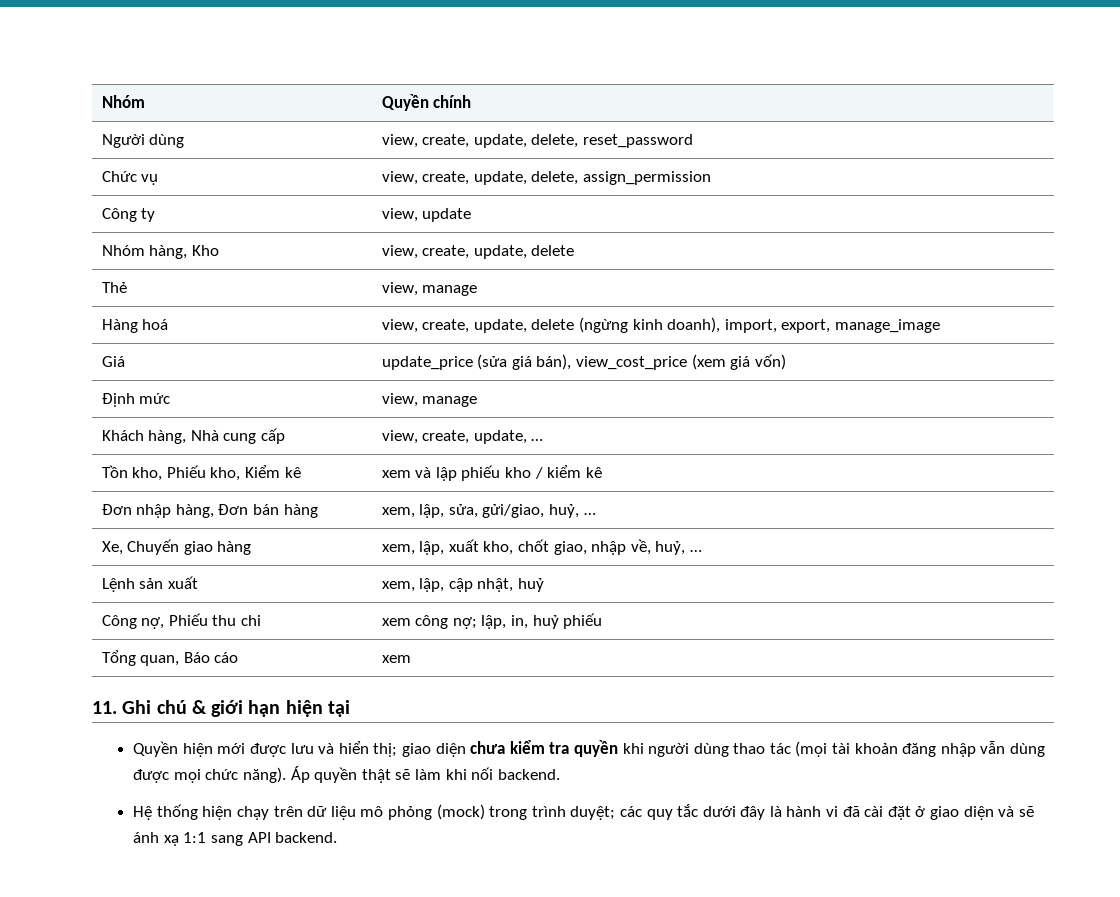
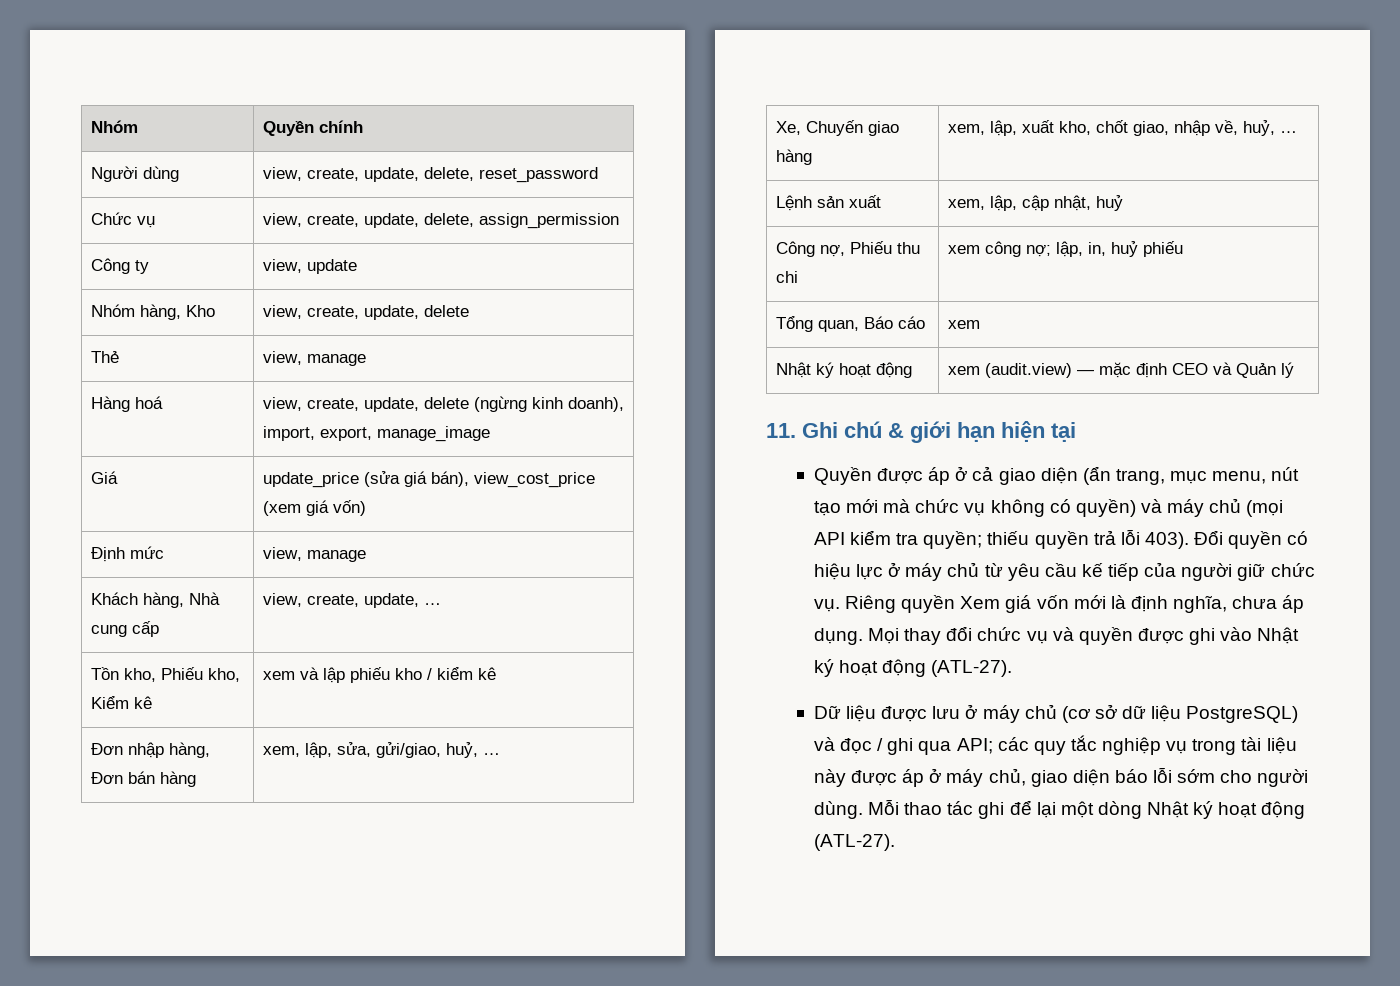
(411, 659) none -> [775,362,912,378] [947,362,1294,378] // Nhật ký hoạt động | xem (audit.view) — mặc định CEO và Quản lý
[182,740,1046,757] [133,766,560,783] [133,804,1034,820] [133,832,338,846] hiện mới được lưu và hiển thị; giao diện chưa kiểm tra quyền khi người dùng thao tác (mọi tài khoản đăng nhập vẫn dùng được mọi chức năng). Áp quyền thật sẽ làm khi nối backend. // Hệ thống hiện chạy trên dữ liệu mô phỏng (mock) trong trình duyệt; các quy tắc dưới đây là hành vi đã cài đặt ở giao diện và sẽ ánh xạ 1:1 sang API backend. -> [877,466,1300,485] [813,498,1284,517] [813,529,1309,549] [813,562,1315,581] [813,595,1305,613] [813,626,1300,645] [813,659,1013,677] [813,704,1299,723] [813,735,1297,755] [813,767,1309,787] [813,799,1306,819] [813,834,895,851] được áp ở cả giao diện (ẩn trang, mục menu, nút tạo mới mà chức vụ không có quyền) và máy chủ (mọi API kiểm tra quyền; thiếu quyền trả lỗi 403). Đổi quyền có hiệu lực ở máy chủ từ yêu cầu kế tiếp của người giữ chức vụ. Riêng quyền Xem giá vốn mới là định nghĩa, chưa áp dụng. Mọi thay đổi chức vụ và quyền được ghi vào Nhật ký hoạt động (ATL-27). // Dữ liệu được lưu ở máy chủ (cơ sở dữ liệu PostgreSQL) và đọc / ghi qua API; các quy tắc nghiệp vụ trong tài liệu này được áp ở máy chủ, giao diện báo lỗi sớm cho người dùng. Mỗi thao tác ghi để lại một dòng Nhật ký hoạt động (ATL-27).

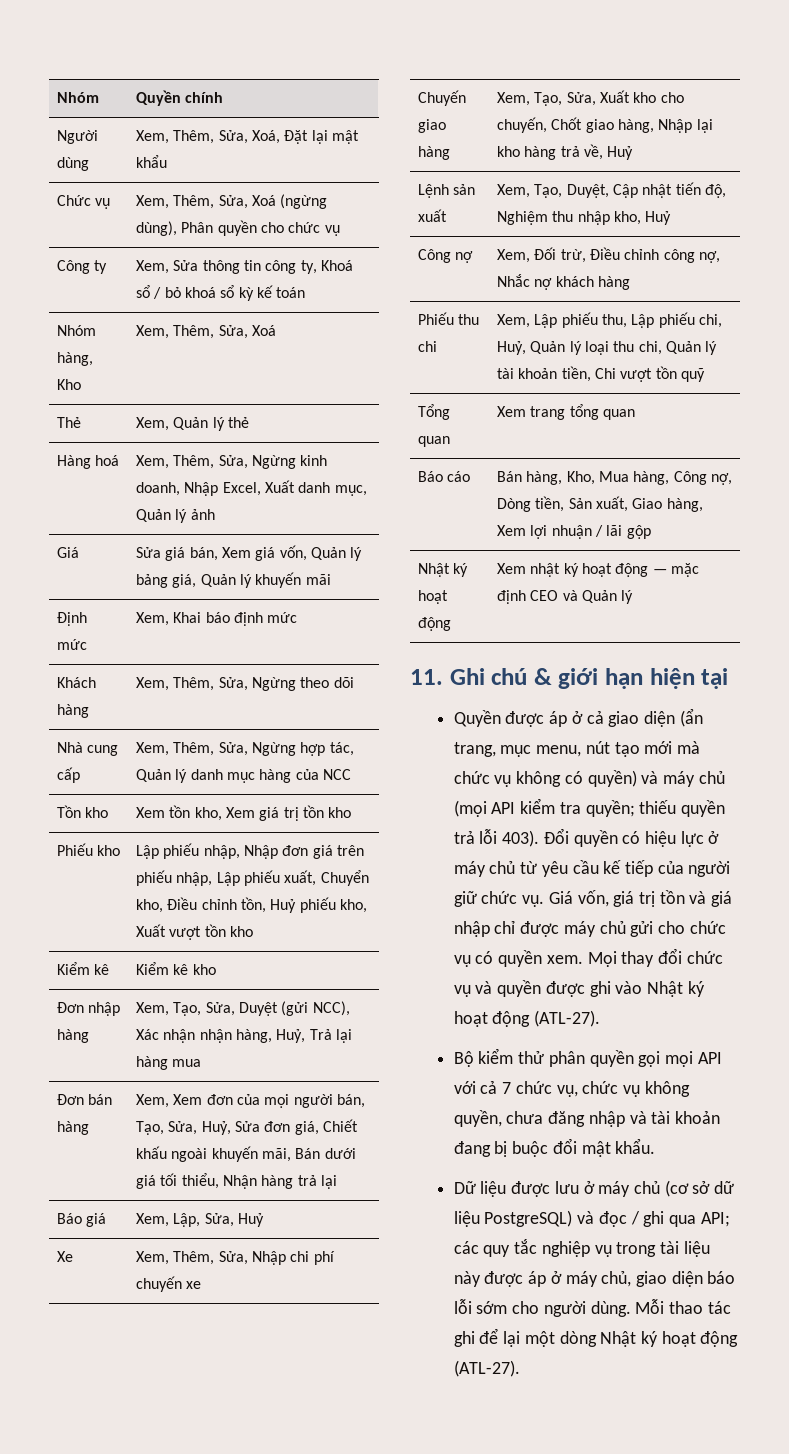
[262,167,598,183] [90,212,155,228] [262,213,619,229] [90,258,149,274] [262,259,357,274] [90,304,215,320] [262,305,469,320] [90,351,119,363] [262,351,366,366] [90,396,163,412] [262,396,624,412] [262,426,490,442] [90,471,118,484] [262,471,595,488] [262,500,366,516] [90,546,164,562] [262,547,366,562] [90,592,220,608] [90,621,159,637] [262,593,441,608] [90,667,240,682] [90,696,152,709] [262,667,496,683] [90,742,210,758] [90,771,196,787] [262,742,500,758] [775,120,899,136] [775,149,812,165] [947,120,1297,136] [775,195,881,211] [947,195,1123,211] [775,241,920,257] [775,271,798,283] [947,241,1183,257] [775,316,925,332] [947,320,980,329] view, create, update, delete, reset_password // Chức vụ | view, create, update, delete, assign_permission // Công ty | view, update // Nhóm hàng, Kho | view, create, update, delete // Thẻ | view, manage // Hàng hoá | view, create, update, delete (ngừng kinh doanh), import, export, manage_image // Giá | update_price (sửa giá bán), view_cost_price (xem giá vốn) // Định mức | view, manage // Khách hàng, Nhà cung cấp | view, create, update, … // Tồn kho, Phiếu kho, Kiểm kê | xem và lập phiếu kho / kiểm kê // Đơn nhập hàng, Đơn bán hàng | xem, lập, sửa, gửi/giao, huỷ, … // Xe, Chuyến giao hàng | xem, lập, xuất kho, chốt giao, nhập về, huỷ, … // Lệnh sản xuất | xem, lập, cập nhật, huỷ // Công nợ, Phiếu thu chi | xem công nợ; lập, in, huỷ phiếu // Tổng quan, Báo cáo | xem -> [135,130,359,144] [135,155,167,168] [56,195,111,209] [135,194,328,209] [135,220,340,236] [56,260,108,274] [135,260,353,274] [135,285,306,301] [56,325,96,336] [56,352,93,366] [56,379,81,390] [135,325,276,339] [56,417,81,428] [135,417,249,431] [56,455,120,469] [135,455,328,469] [135,480,367,496] [135,509,215,523] [56,547,79,558] [135,545,363,561] [135,572,331,588] [56,612,87,626] [56,639,87,650] [135,612,298,626] [56,677,96,688] [56,704,89,718] [135,677,354,691] [56,742,119,756] [56,767,80,783] [135,742,354,756] [135,769,351,783] [56,805,109,818] [135,805,352,821] [56,843,121,856] [135,843,364,859] [135,870,369,886] [135,897,367,913] [135,924,253,940] [56,962,110,975] [135,962,216,975] [56,1002,121,1016] [56,1029,89,1043] [135,1001,350,1016] [135,1029,352,1043] [135,1056,202,1070] [56,1094,113,1105] [56,1121,89,1135] [135,1094,365,1108] [135,1119,358,1135] [135,1146,356,1162] [135,1173,337,1189] [56,1213,107,1227] [135,1213,264,1227] [56,1251,73,1262] [135,1251,335,1265] [135,1276,202,1292] [417,90,466,106] [417,119,446,133] [417,146,450,160] [496,90,684,106] [496,117,713,133] [496,144,634,160] [417,184,476,198] [417,209,447,222] [496,182,726,198] [496,211,672,225] [417,249,474,263] [496,247,720,263] [496,274,630,290] [417,312,480,325] [417,341,437,352] [496,312,722,328] [496,341,718,355] [496,366,705,382] [417,404,450,420] [417,436,450,447] [496,404,635,420] [417,471,471,482] [496,471,732,485] [496,496,703,512] [496,525,651,539] Xem, Thêm, Sửa, Xoá, Đặt lại mật khẩu // Chức vụ | Xem, Thêm, Sửa, Xoá (ngừng dùng), Phân quyền cho chức vụ // Công ty | Xem, Sửa thông tin công ty, Khoá sổ / bỏ khoá sổ kỳ kế toán // Nhóm hàng, Kho | Xem, Thêm, Sửa, Xoá // Thẻ | Xem, Quản lý thẻ // Hàng hoá | Xem, Thêm, Sửa, Ngừng kinh doanh, Nhập Excel, Xuất danh mục, Quản lý ảnh // Giá | Sửa giá bán, Xem giá vốn, Quản lý bảng giá, Quản lý khuyến mãi // Định mức | Xem, Khai báo định mức // Khách hàng | Xem, Thêm, Sửa, Ngừng theo dõi // Nhà cung cấp | Xem, Thêm, Sửa, Ngừng hợp tác, Quản lý danh mục hàng của NCC // Tồn kho | Xem tồn kho, Xem giá trị tồn kho // Phiếu kho | Lập phiếu nhập, Nhập đơn giá trên phiếu nhập, Lập phiếu xuất, Chuyển kho, Điều chỉnh tồn, Huỷ phiếu kho, Xuất vượt tồn kho // Kiểm kê | Kiểm kê kho // Đơn nhập hàng | Xem, Tạo, Sửa, Duyệt (gửi NCC), Xác nhận nhận hàng, Huỷ, Trả lại hàng mua // Đơn bán hàng | Xem, Xem đơn của mọi người bán, Tạo, Sửa, Huỷ, Sửa đơn giá, Chiết khấu ngoài khuyến mãi, Bán dưới giá tối thiểu, Nhận hàng trả lại // Báo giá | Xem, Lập, Sửa, Huỷ // Xe | Xem, Thêm, Sửa, Nhập chi phí chuyến xe // Chuyến giao hàng | Xem, Tạo, Sửa, Xuất kho cho chuyến, Chốt giao hàng, Nhập lại kho hàng trả về, Huỷ // Lệnh sản xuất | Xem, Tạo, Duyệt, Cập nhật tiến độ, Nghiệm thu nhập kho, Huỷ // Công nợ | Xem, Đối trừ, Điều chỉnh công nợ, Nhắc nợ khách hàng // Phiếu thu chi | Xem, Lập phiếu thu, Lập phiếu chi, Huỷ, Quản lý loại thu chi, Quản lý tài khoản tiền, Chi vượt tồn quỹ // Tổng quan | Xem trang tổng quan // Báo cáo | Bán hàng, Kho, Mua hàng, Công nợ, Dòng tiền, Sản xuất, Giao hàng, Xem lợi nhuận / lãi gộp
[947,363,1072,378] xem (audit.view) -> [496,563,649,577] Xem nhật ký hoạt động
[845,595,1305,613] [813,628,863,645] Riêng quyền Xem giá vốn mới là định nghĩa, chưa áp dụng. -> [548,890,733,907] [453,921,726,937] [453,950,583,967] Giá vốn, giá trị tồn và giá nhập chỉ được máy chủ gửi cho chức vụ có quyền xem.
(1013, 668) none -> [453,1048,722,1067] [453,1081,690,1097] [453,1110,721,1127] [453,1138,656,1157] // Bộ kiểm thử phân quyền gọi mọi API với cả 7 chức vụ, chức vụ không quyền, chưa đăng nhập và tài khoản đang bị buộc đổi mật khẩu.

